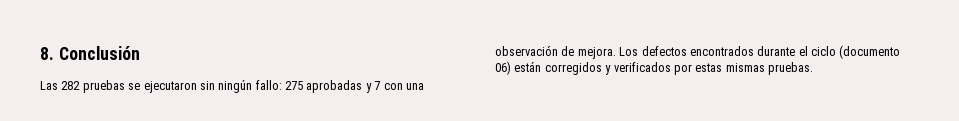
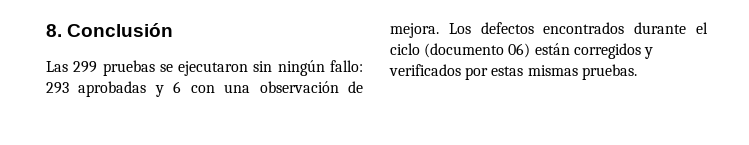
[61,81,81,90] 282 -> [73,61,98,73] 299
[285,81,303,90] 275 -> [46,82,69,94] 293
[374,81,381,90] 7 -> [173,81,182,93] 6

